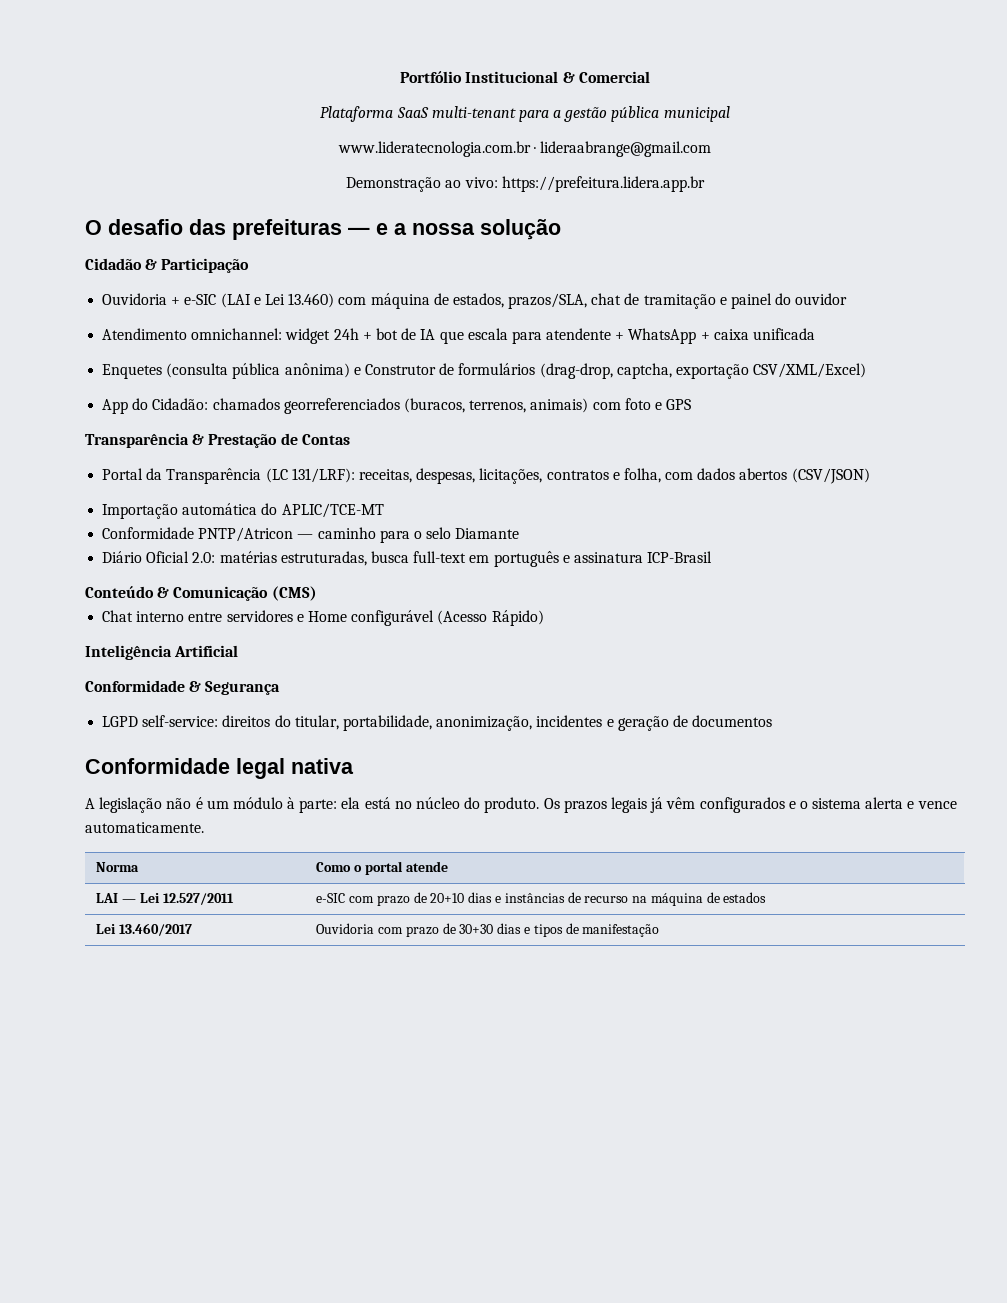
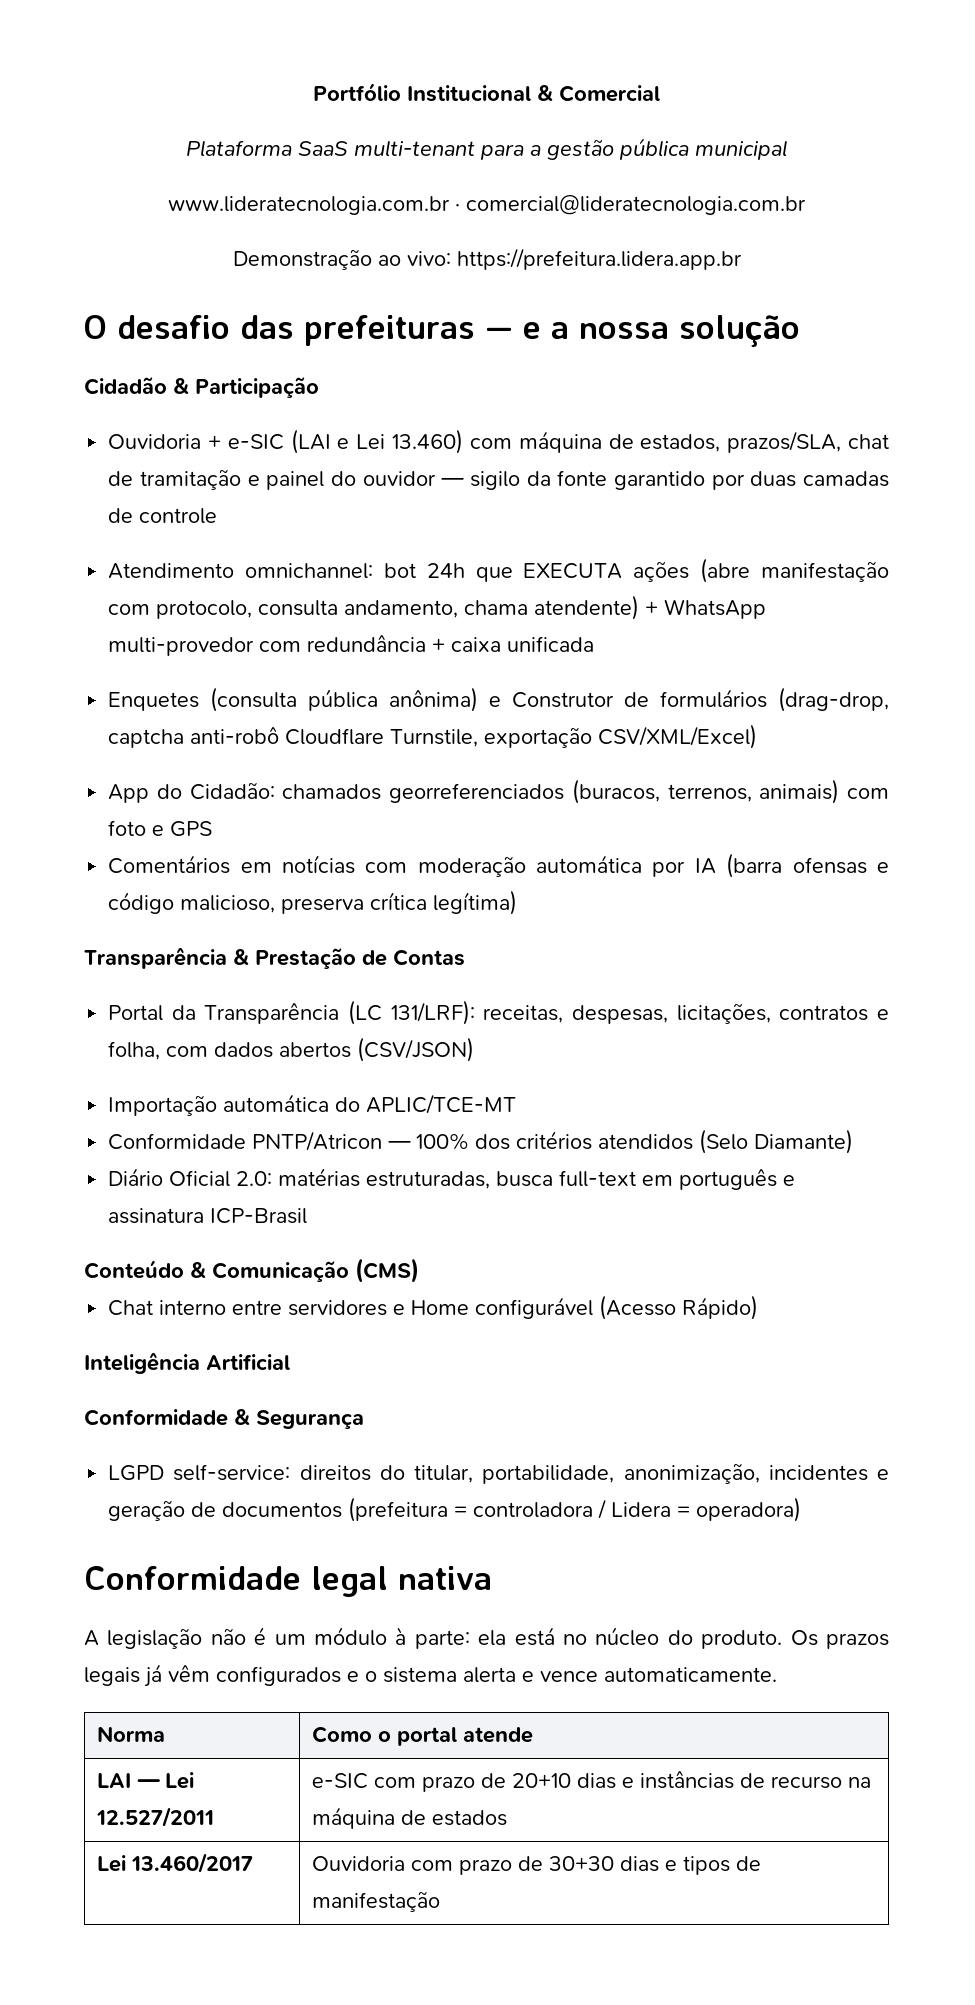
[540,141,712,157] lideraabrange@gmail.com -> [466,195,806,215] comercial@lideratecnologia.com.br
[102,328,697,344] // Atendimento omnichannel: widget 24h + bot de IA que escala para atendente + WhatsApp -> [441,470,889,490] [108,508,218,524] [108,558,890,583] [108,595,767,620] [108,635,427,656] — sigilo da fonte garantido por duas camadas de controle // Atendimento omnichannel: bot 24h que EXECUTA ações (abre manifestação com protocolo, consulta andamento, chama atendente) + WhatsApp multi-provedor com redundância
[616,363,672,379] captcha, -> [108,727,479,748] captcha anti-robô Cloudflare Turnstile,
(692, 404) none -> [108,853,889,878] [108,890,518,915] // Comentários em notícias com moderação automática por IA (barra ofensas e código malicioso, preserva crítica legítima)
[317,527,520,543] caminho para o selo Diamante -> [416,1129,854,1154] 100% dos critérios atendidos (Selo Diamante)
(773, 721) none -> [348,1497,802,1522] (prefeitura = controladora / Lidera = operadora)

